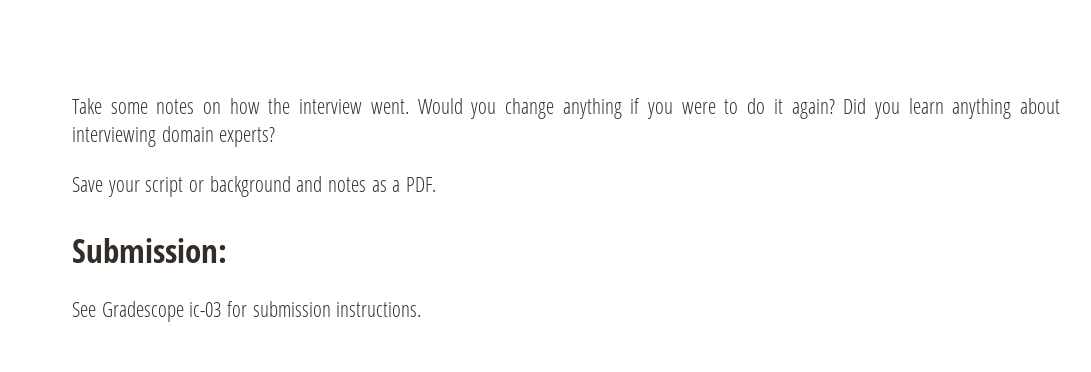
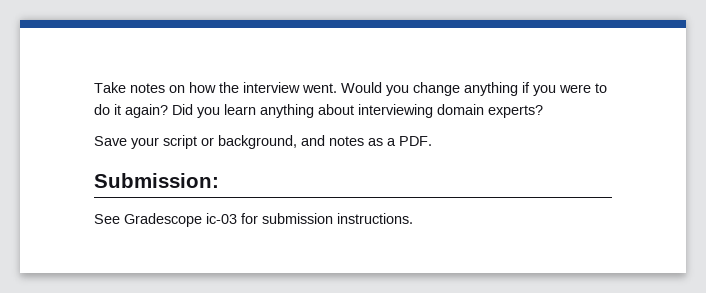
[110,102,148,114] some -> (126, 87) none
[209,176,291,197] background -> [218,135,297,149] background,

